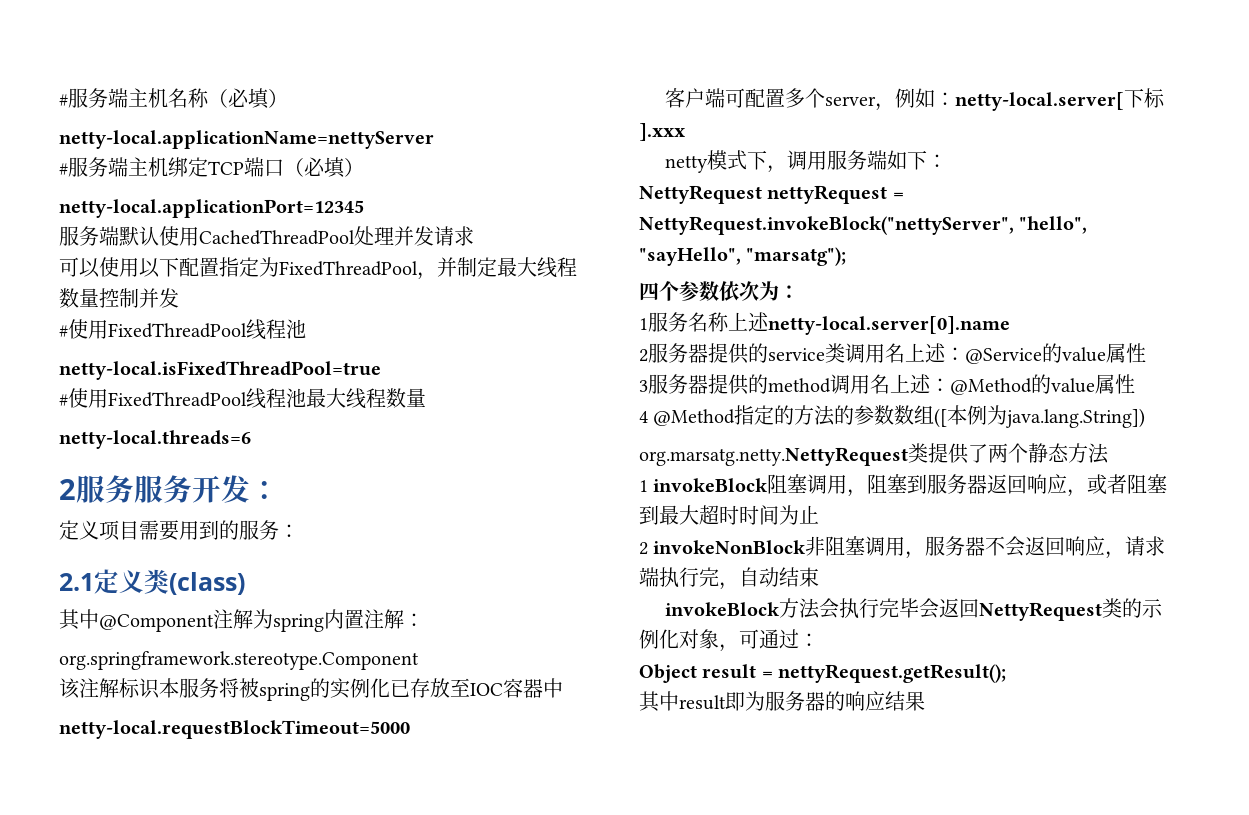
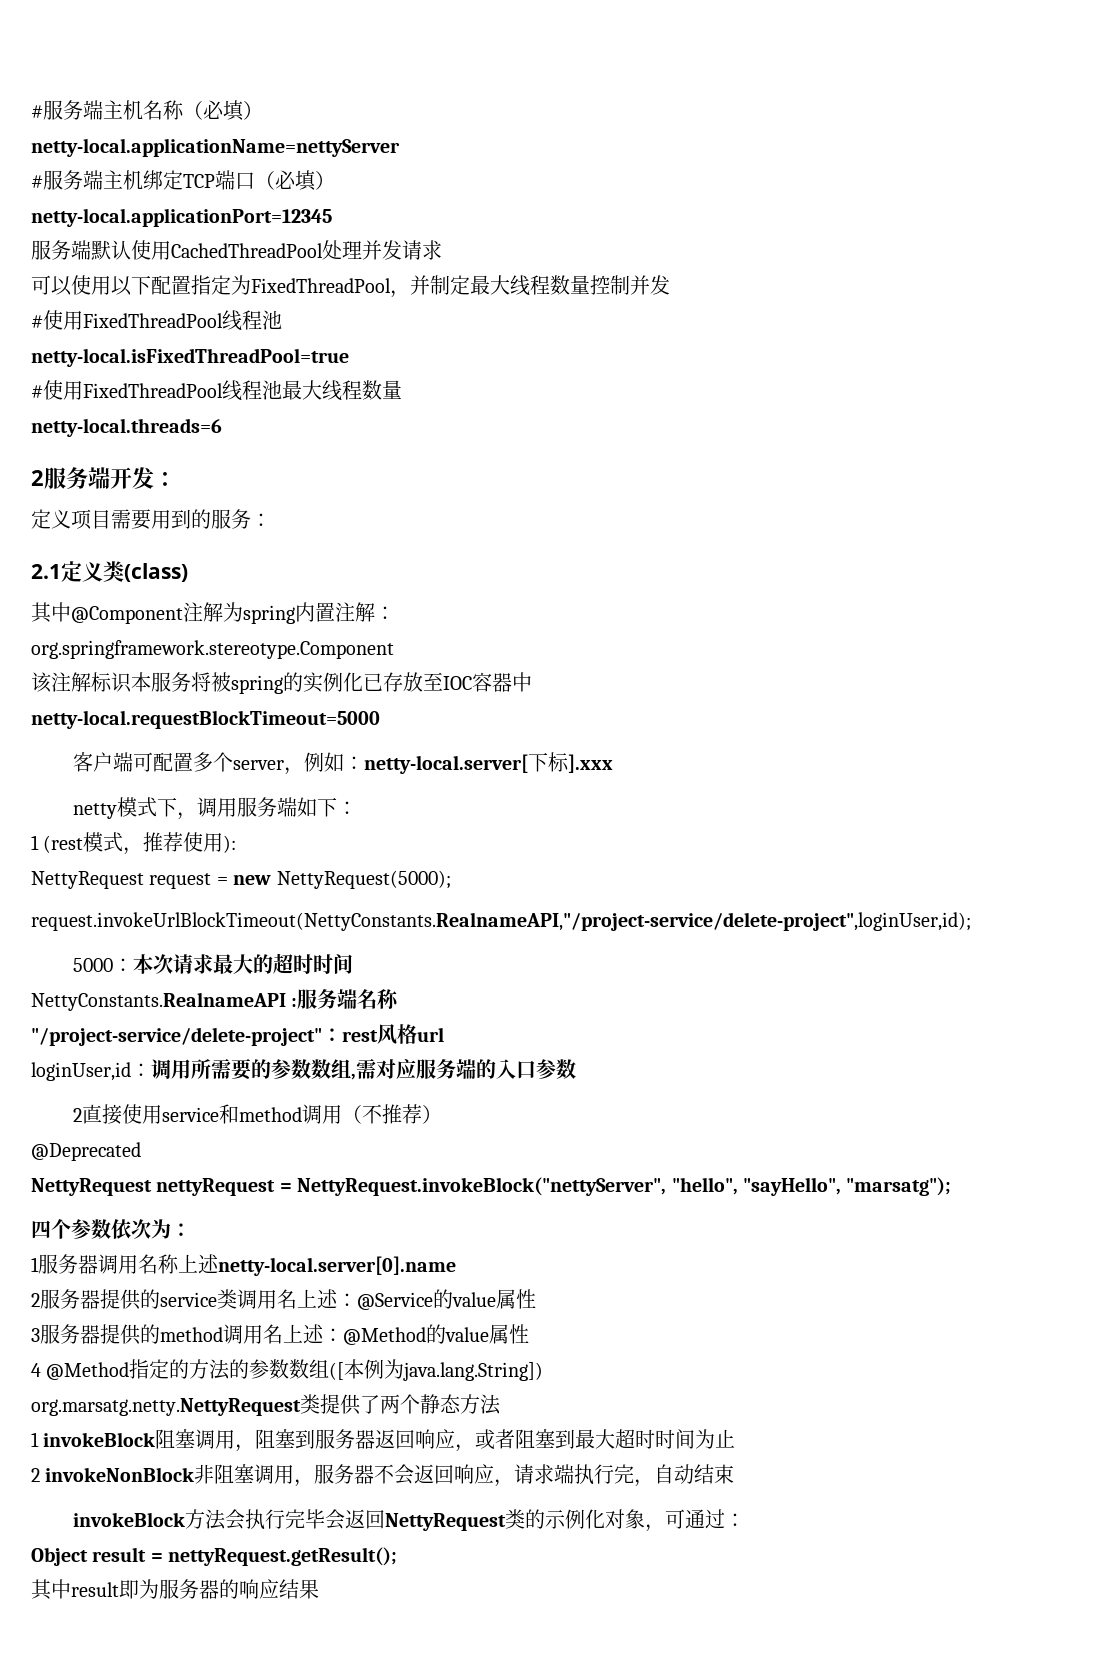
[134,475,192,503] 服务 -> [88,467,110,489] 端
(948, 161) none -> [31,832,237,855] [31,870,451,889] [31,912,971,931] [72,953,353,974] [31,989,400,1011] [31,1024,444,1046] [31,1058,576,1081] [72,1104,442,1125] [31,1142,141,1161] // 1 (rest模式，推荐使用): // NettyRequest request = new NettyRequest(5000); // request.invokeUrlBlockTimeout(NettyConstants.RealnameAPI,"/project-service/delete-project",loginUser,id); // 5000：本次请求最大的超时时间 // NettyConstants.RealnameAPI :服务端名称 // "/project-service/delete-project"：rest风格url // loginUser,id：调用所需要的参数数组,需对应服务端的入口参数 // 2直接使用service和method调用（不推荐） // @Deprecated
(688, 322) none -> [78,1254,138,1274] 器调用

